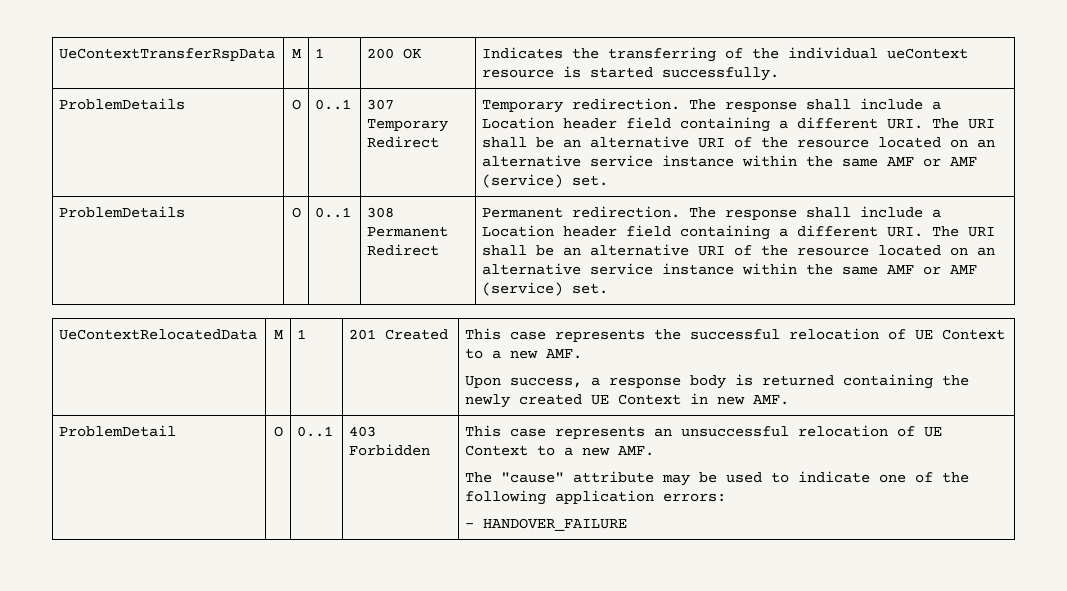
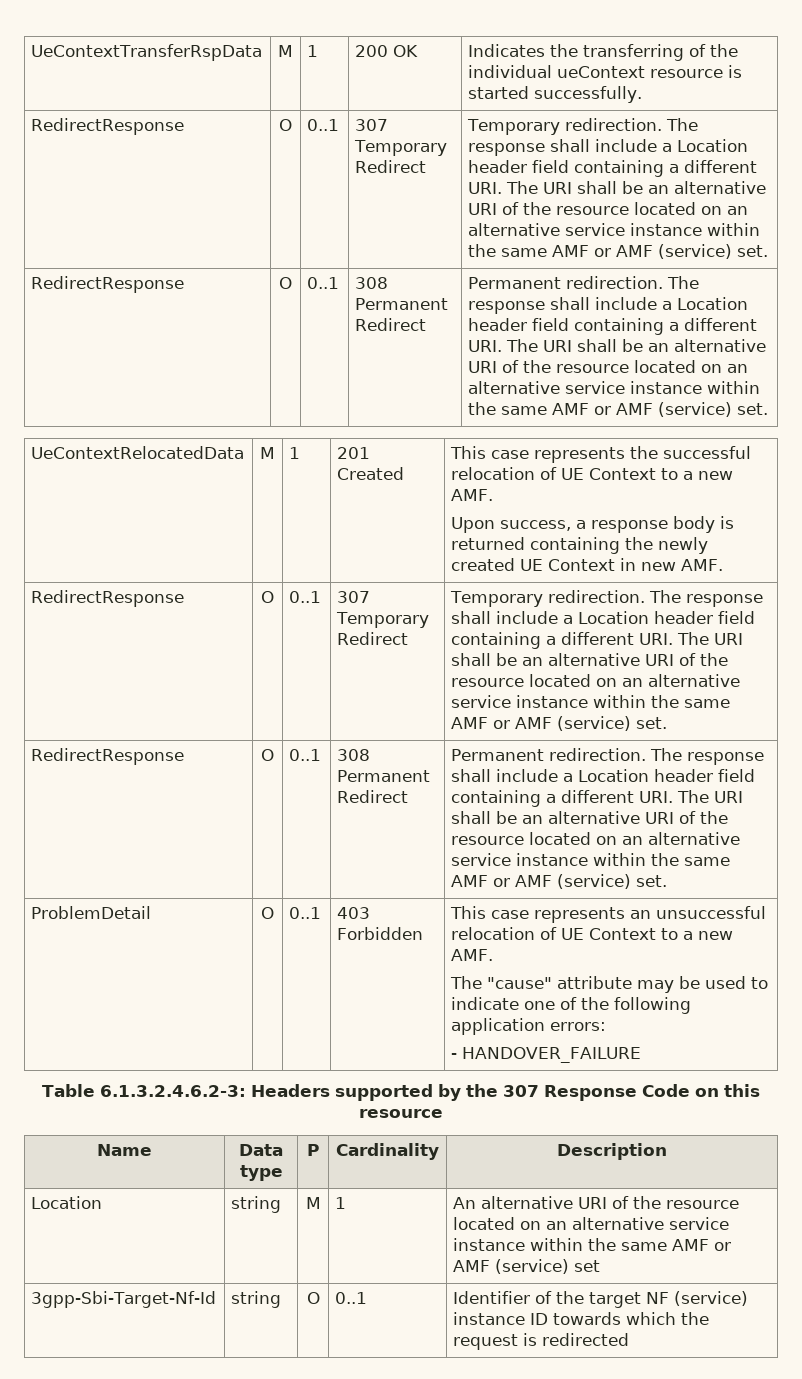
[59,98,186,110] ProblemDetails -> [31,118,185,135] RedirectResponse
[59,206,186,218] ProblemDetails -> [31,276,185,293] RedirectResponse
(790, 400) none -> [31,590,185,607] [261,591,274,603] [289,591,322,603] [337,591,371,603] [336,612,430,628] [337,632,409,645] [450,590,764,607] [451,611,756,624] [451,632,744,649] [451,653,729,666] [451,674,741,687] [451,695,731,708] [451,716,668,731] [31,748,185,765] [261,749,274,761] [289,749,322,761] [337,749,371,761] [337,770,431,782] [337,790,409,803] [451,748,765,765] [451,769,756,782] [451,790,744,807] [451,811,729,824] [451,832,741,845] [451,853,731,866] [451,874,668,889] // RedirectResponse | O | 0..1 | 307 Temporary Redirect | Temporary redirection. The response shall include a Location header field containing a different URI. The URI shall be an alternative URI of the resource located on an alternative service instance within the same AMF or AMF (service) set. // RedirectResponse | O | 0..1 | 308 Permanent Redirect | Permanent redirection. The response shall include a Location header field containing a different URI. The URI shall be an alternative URI of the resource located on an alternative service instance within the same AMF or AMF (service) set.
(628, 524) none -> [42,1084,760,1101] [359,1109,443,1118] [97,1144,152,1156] [239,1144,283,1156] [239,1165,283,1181] [307,1144,319,1156] [336,1143,439,1160] [557,1143,667,1160] [31,1196,103,1209] [231,1196,282,1213] [305,1197,321,1209] [335,1197,347,1209] [453,1196,740,1209] [453,1217,730,1230] [453,1238,732,1251] [453,1259,601,1274] [31,1291,217,1308] [231,1291,282,1308] [306,1292,320,1304] [335,1292,368,1304] [453,1291,749,1308] [453,1312,710,1325] [453,1333,630,1350] // Table 6.1.3.2.4.6.2-3: Headers supported by the 307 Response Code on this resource // Name | Data type | P | Cardinality | Description // Location | string | M | 1 | An alternative URI of the resource located on an alternative service instance within the same AMF or AMF (service) set // 3gpp-Sbi-Target-Nf-Id | string | O | 0..1 | Identifier of the target NF (service) instance ID towards which the request is redirected

